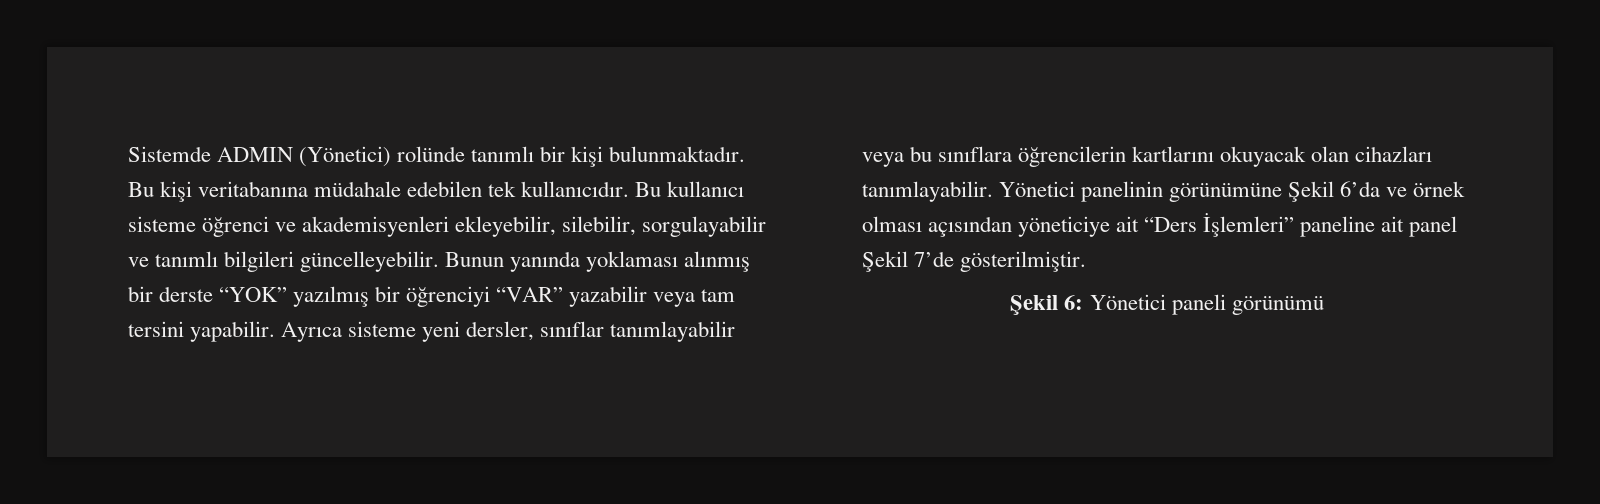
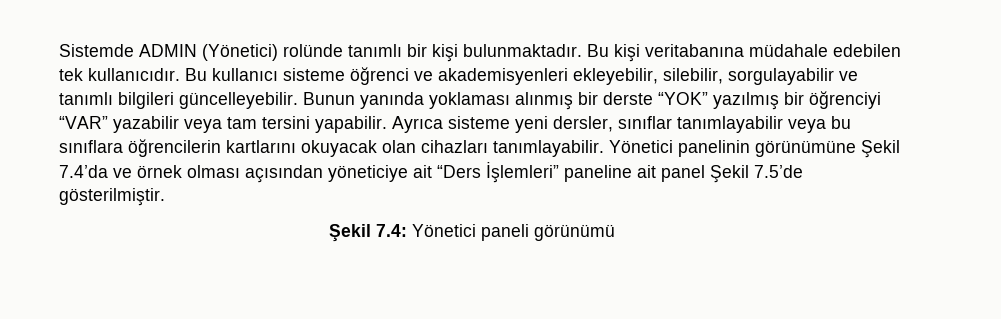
[1339,181,1380,197] 6’da -> [58,165,108,178] 7.4’da
[913,251,954,267] 7’de -> [753,165,803,178] 7.5’de
[1064,295,1084,310] 6: -> [375,224,407,237] 7.4:

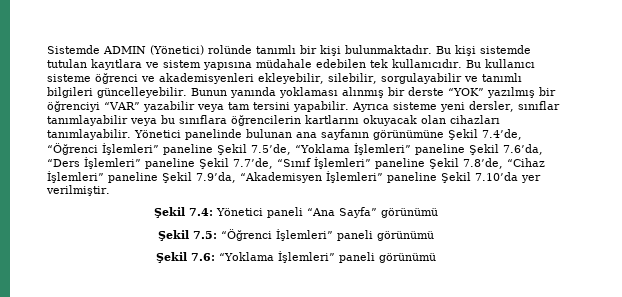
[644,44,744,57] veritabanına -> [480,45,532,54] [47,59,253,70] sistemde tutulan kayıtlara ve sistem yapısına
[677,140,900,158] [58,161,803,183] [58,188,165,206] panelinin görünümüne Şekil 7.4’da ve örnek olması açısından yöneticiye ait “Ders İşlemleri” paneline ait panel Şekil 7.5’de gösterilmiştir. -> [185,129,523,140] [47,143,544,155] [47,157,546,169] [47,171,542,183] [46,185,111,196] panelinde bulunan ana sayfanın görünümüne Şekil 7.4’de, “Öğrenci İşlemleri” paneline Şekil 7.5’de, “Yoklama İşlemleri” paneline Şekil 7.6’da, “Ders İşlemleri” paneline Şekil 7.7’de, “Sınıf İşlemleri” paneline Şekil 7.8’de, “Cihaz İşlemleri” paneline Şekil 7.9’da, “Akademisyen İşlemleri” paneline Şekil 7.10’da yer verilmiştir.
[533,224,615,241] görünümü -> [307,207,438,218] [158,229,434,241] [156,251,436,263] “Ana Sayfa” görünümü // Şekil 7.5: “Öğrenci İşlemleri” paneli görünümü // Şekil 7.6: “Yoklama İşlemleri” paneli görünümü

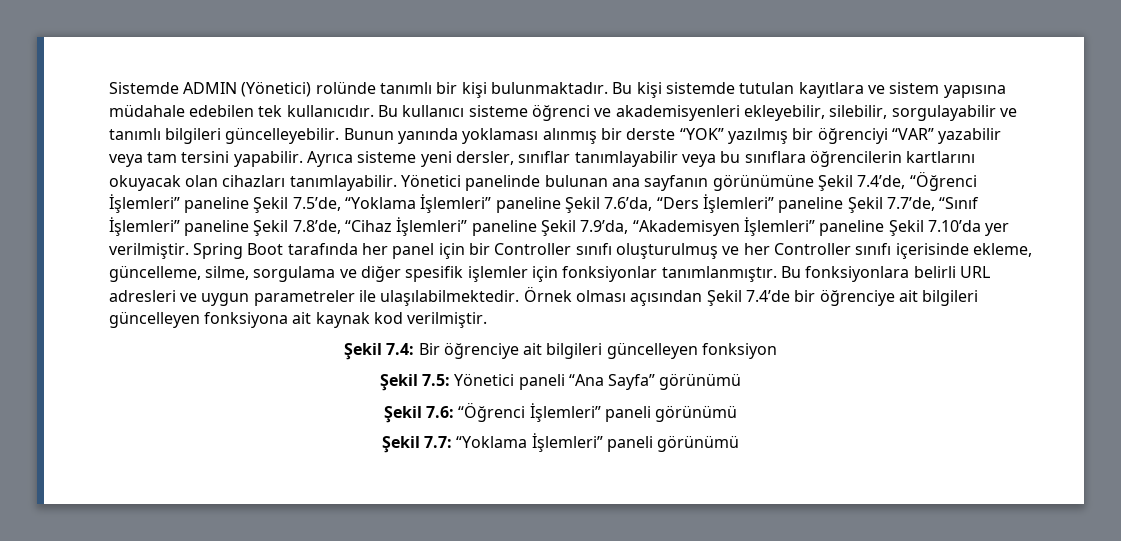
[154,207,214,218] // Şekil 7.4: -> [193,243,1032,259] [108,265,990,282] [108,286,979,306] [108,311,488,328] [343,342,778,360] [379,374,450,391] Spring Boot tarafında her panel için bir Controller sınıfı oluşturulmuş ve her Controller sınıfı içerisinde ekleme, güncelleme, silme, sorgulama ve diğer spesifik işlemler için fonksiyonlar tanımlanmıştır. Bu fonksiyonlara belirli URL adresleri ve uygun parametreler ile ulaşılabilmektedir. Örnek olması açısından Şekil 7.4’de bir öğrenciye ait bilgileri güncelleyen fonksiyona ait kaynak kod verilmiştir. // Şekil 7.4: Bir öğrenciye ait bilgileri güncelleyen fonksiyon // Şekil 7.5:
[193,231,217,239] 7.5: -> [426,406,455,418] 7.6:
[191,253,215,261] 7.6: -> [424,436,453,448] 7.7:

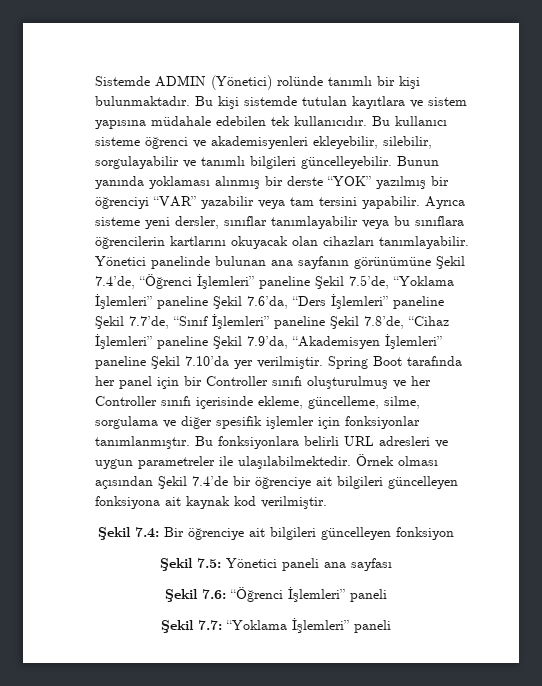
[568,373,742,390] “Ana Sayfa” görünümü -> [323,558,392,571] ana sayfası
[655,405,738,422] görünümü -> (387, 595) none
[657,435,740,452] görünümü -> (391, 626) none

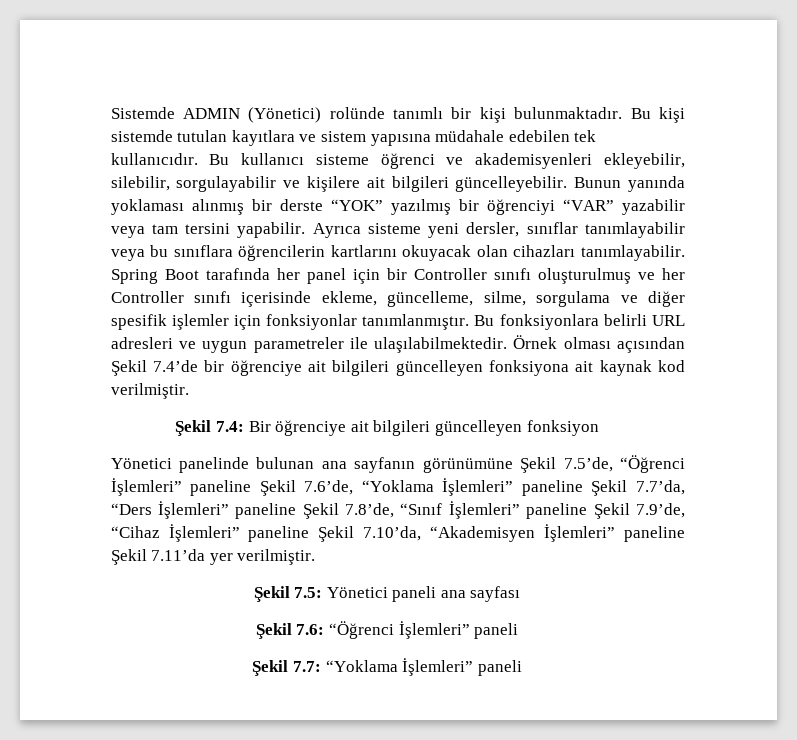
[201,156,246,166] tanımlı -> [306,176,385,192] kişilere ait
[95,256,466,269] [95,274,455,289] [95,294,445,309] [95,314,450,329] [95,334,443,349] [95,356,324,369] Yönetici panelinde bulunan ana sayfanın görünümüne Şekil 7.4’de, “Öğrenci İşlemleri” paneline Şekil 7.5’de, “Yoklama İşlemleri” paneline Şekil 7.6’da, “Ders İşlemleri” paneline Şekil 7.7’de, “Sınıf İşlemleri” paneline Şekil 7.8’de, “Cihaz İşlemleri” paneline Şekil 7.9’da, “Akademisyen İşlemleri” paneline Şekil 7.10’da yer verilmiştir. -> (685, 253) none
(454, 533) none -> [110,455,685,473] [110,478,685,496] [110,501,685,519] [110,524,686,542] [110,549,316,565] // Yönetici panelinde bulunan ana sayfanın görünümüne Şekil 7.5’de, “Öğrenci İşlemleri” paneline Şekil 7.6’de, “Yoklama İşlemleri” paneline Şekil 7.7’da, “Ders İşlemleri” paneline Şekil 7.8’de, “Sınıf İşlemleri” paneline Şekil 7.9’de, “Cihaz İşlemleri” paneline Şekil 7.10’da, “Akademisyen İşlemleri” paneline Şekil 7.11’da yer verilmiştir.

